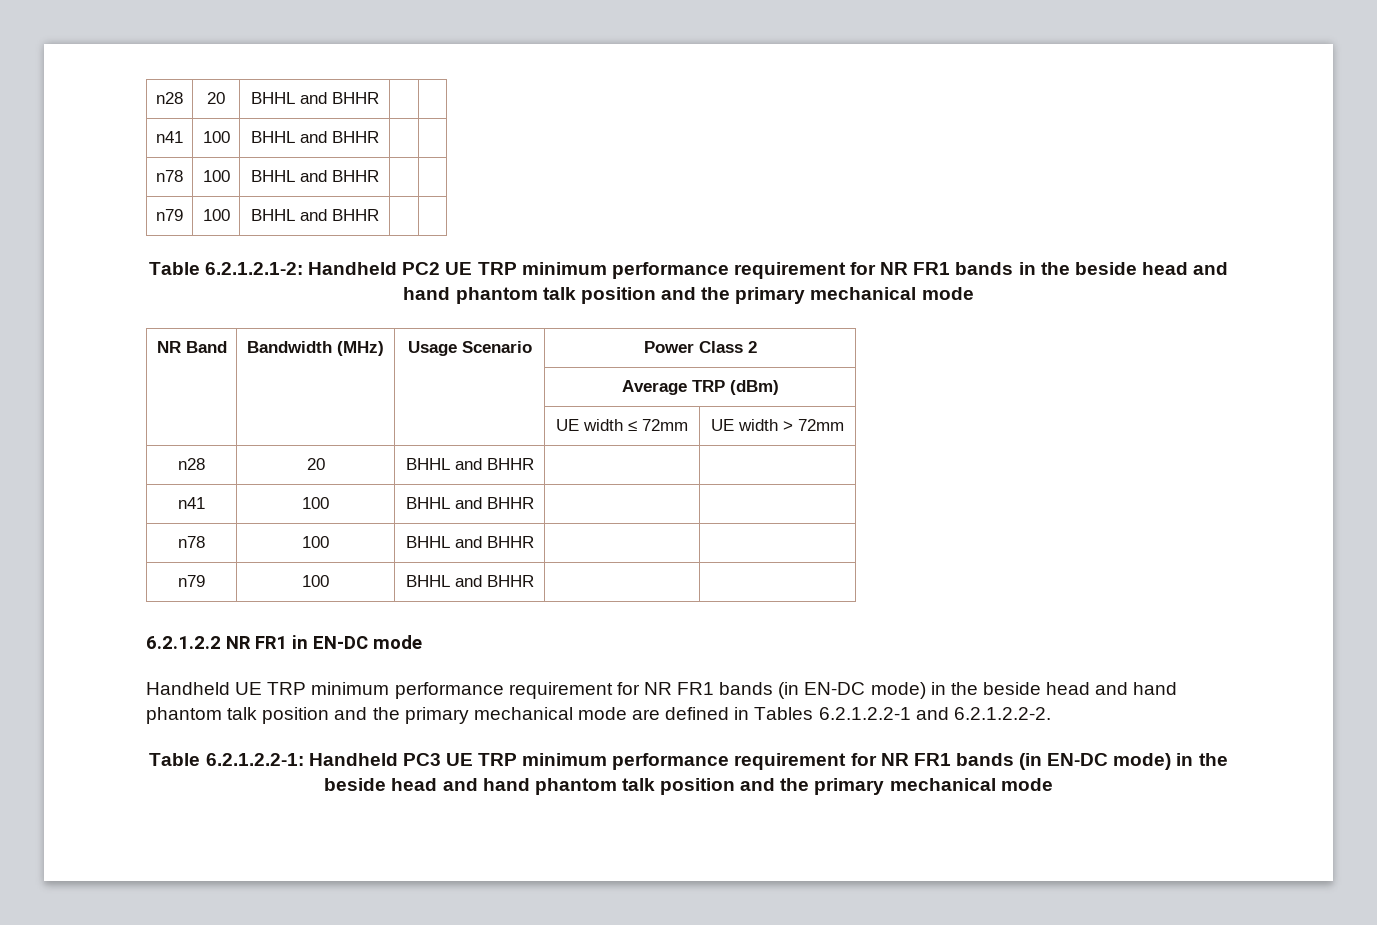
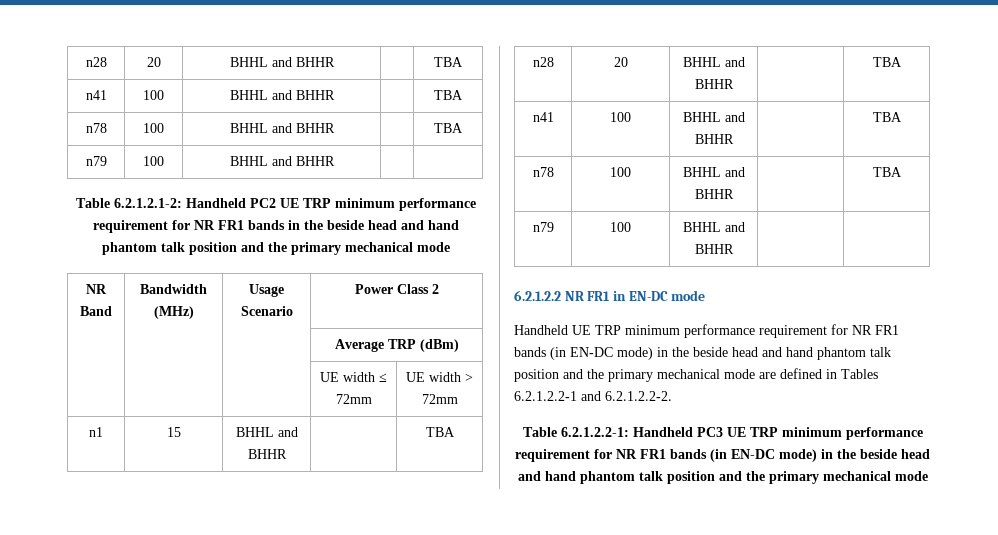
[156,92,183,104] [207,92,225,104] [250,92,379,104] [156,131,183,143] [202,131,230,143] [250,131,379,143] [156,170,183,182] [202,170,230,182] [250,170,379,182] n28 | 20 | BHHL and BHHR | | // n41 | 100 | BHHL and BHHR | | // n78 | 100 | BHHL and BHHR | | -> [85,57,107,67] [146,57,161,67] [229,57,335,67] [434,57,464,67] [85,90,107,100] [143,90,164,100] [229,90,335,100] [434,90,464,100] [85,123,107,133] [143,123,164,133] [229,123,335,133] [434,123,464,133] n28 | 20 | BHHL and BHHR | | TBA // n41 | 100 | BHHL and BHHR | | TBA // n78 | 100 | BHHL and BHHR | | TBA
[178,458,205,470] [306,458,325,470] [405,458,534,470] [178,497,205,509] [302,497,329,509] [405,497,534,509] [178,536,205,548] [302,536,329,548] [405,536,534,548] // n28 | 20 | BHHL and BHHR | | // n41 | 100 | BHHL and BHHR | | // n78 | 100 | BHHL and BHHR | | -> [89,427,103,437] [166,427,181,437] [235,427,298,437] [247,449,287,459] [425,427,455,437] [532,57,554,67] [613,57,628,67] [682,57,745,67] [694,79,734,89] [872,57,902,67] [532,112,554,122] [610,112,631,122] [682,112,745,122] [694,134,734,144] [872,112,902,122] [532,167,554,177] [610,167,631,177] [682,167,745,177] [694,189,734,199] [872,167,902,177] // n1 | 15 | BHHL and BHHR | | TBA // n28 | 20 | BHHL and BHHR | | TBA // n41 | 100 | BHHL and BHHR | | TBA // n78 | 100 | BHHL and BHHR | | TBA

